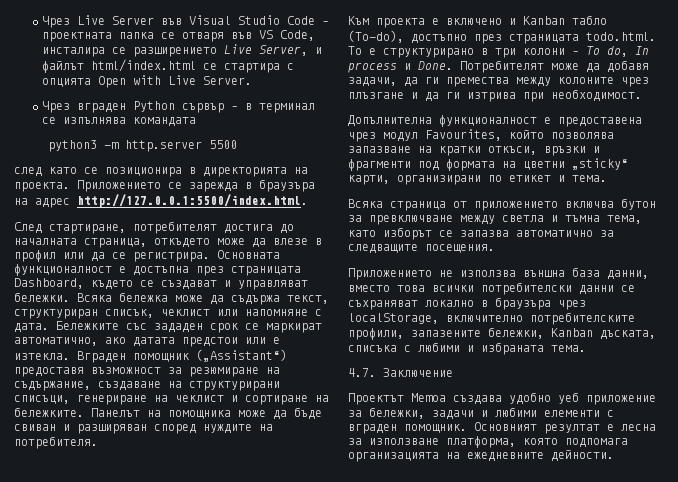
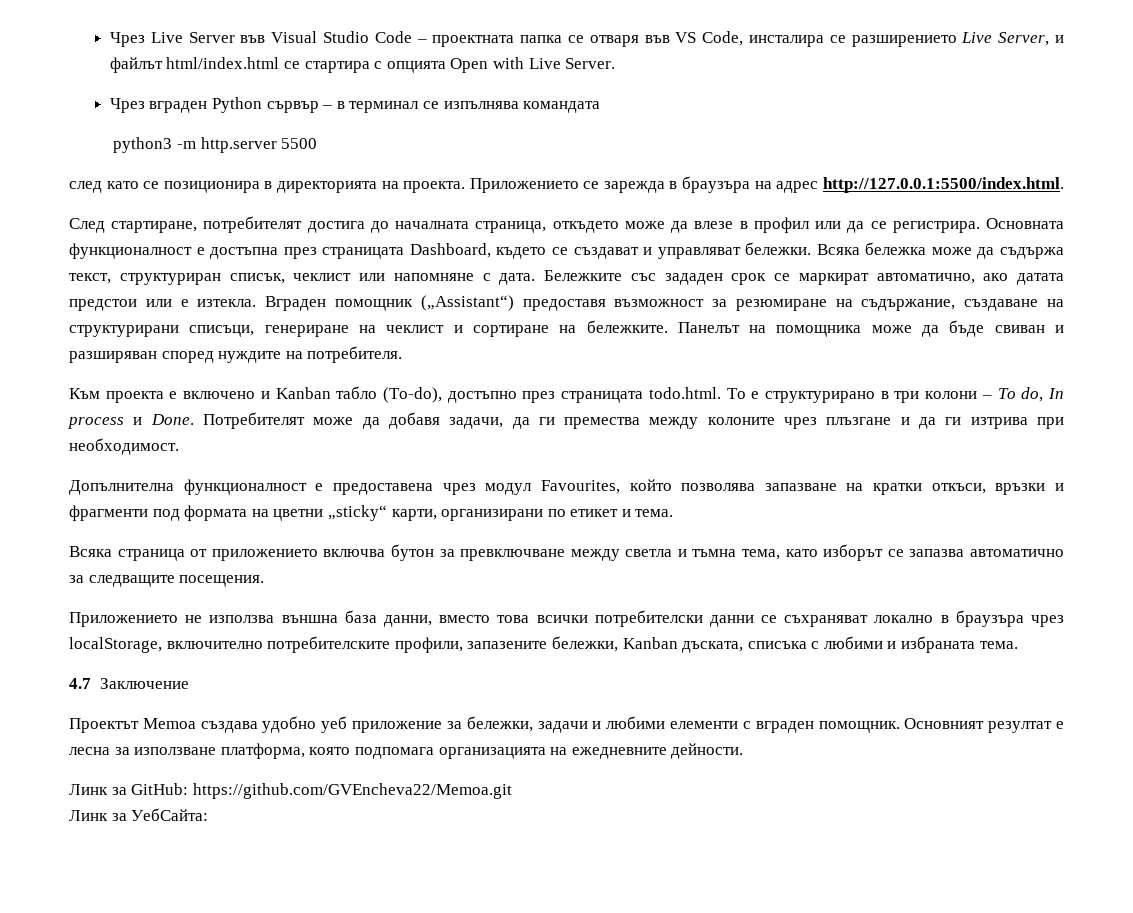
[348,368,376,377] 4.7. -> [69,678,91,689] 4.7
(614, 456) none -> [69,783,512,799] [69,808,209,821] // Линк за GitHub: https://github.com/GVEncheva22/Memoa.git // Линк за УебСайта:

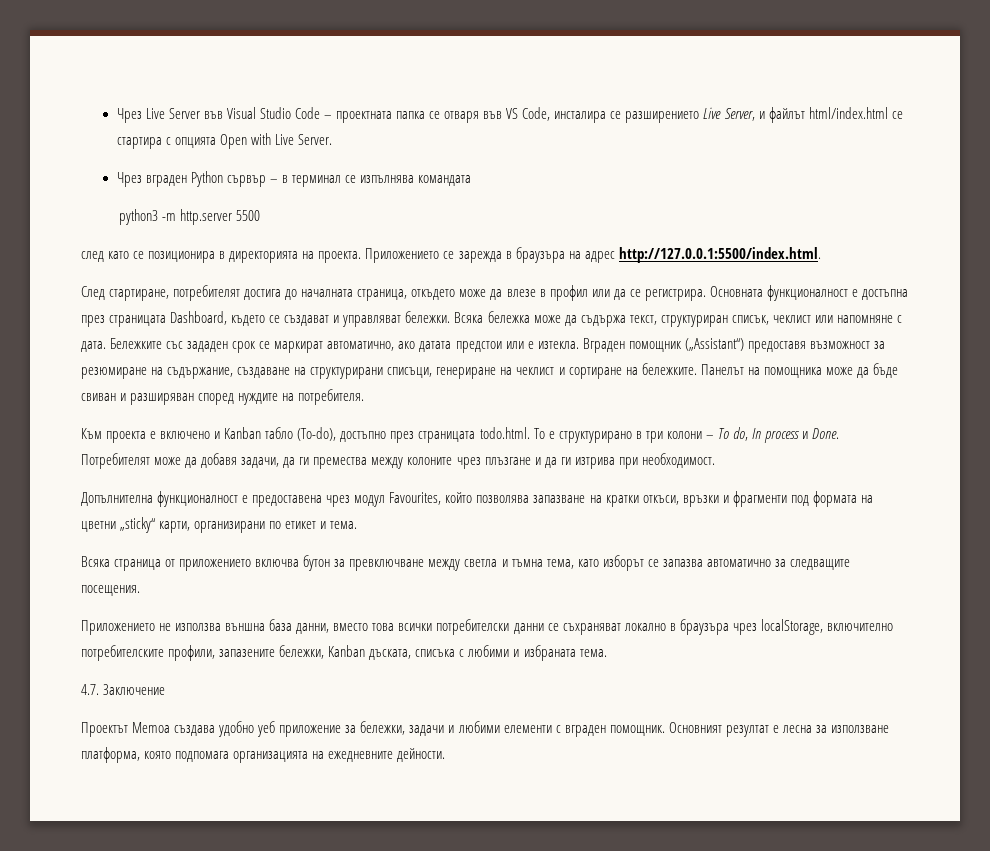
[69,678,91,689] 4.7 -> [81,684,99,695] 4.7.
[69,783,512,799] [69,808,209,821] // Линк за GitHub: https://github.com/GVEncheva22/Memoa.git // Линк за УебСайта: -> (446, 755) none

